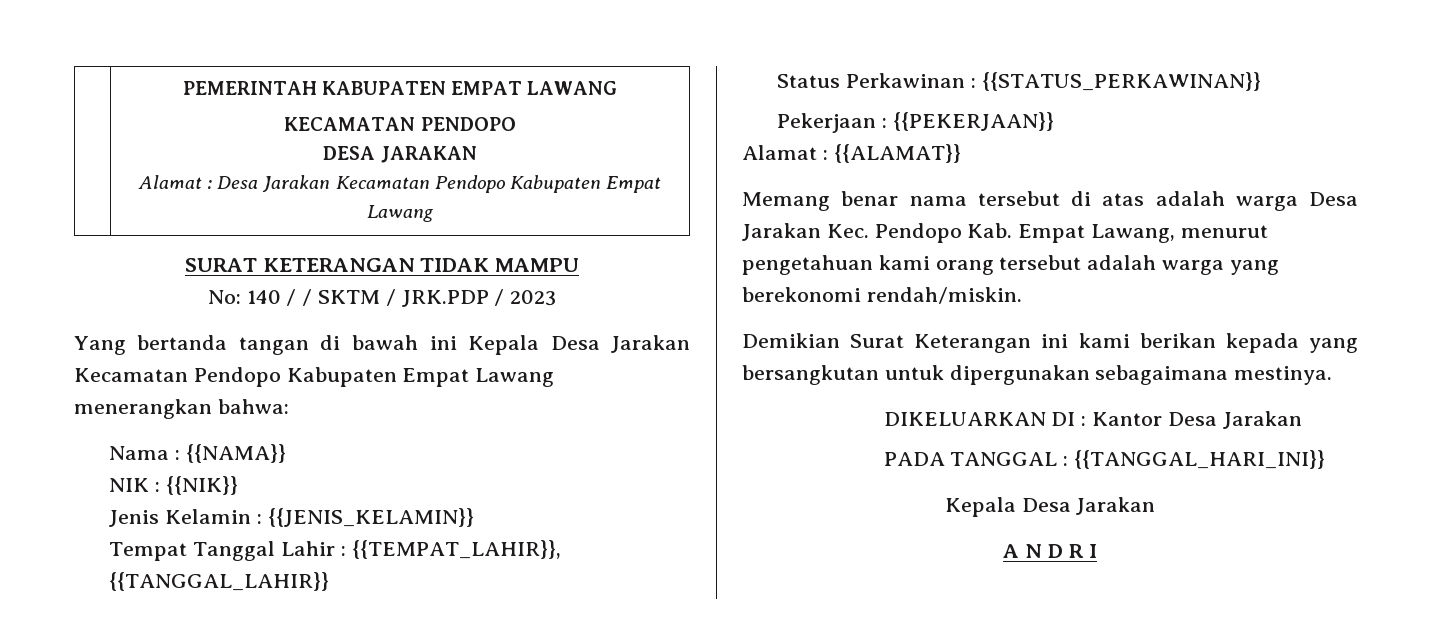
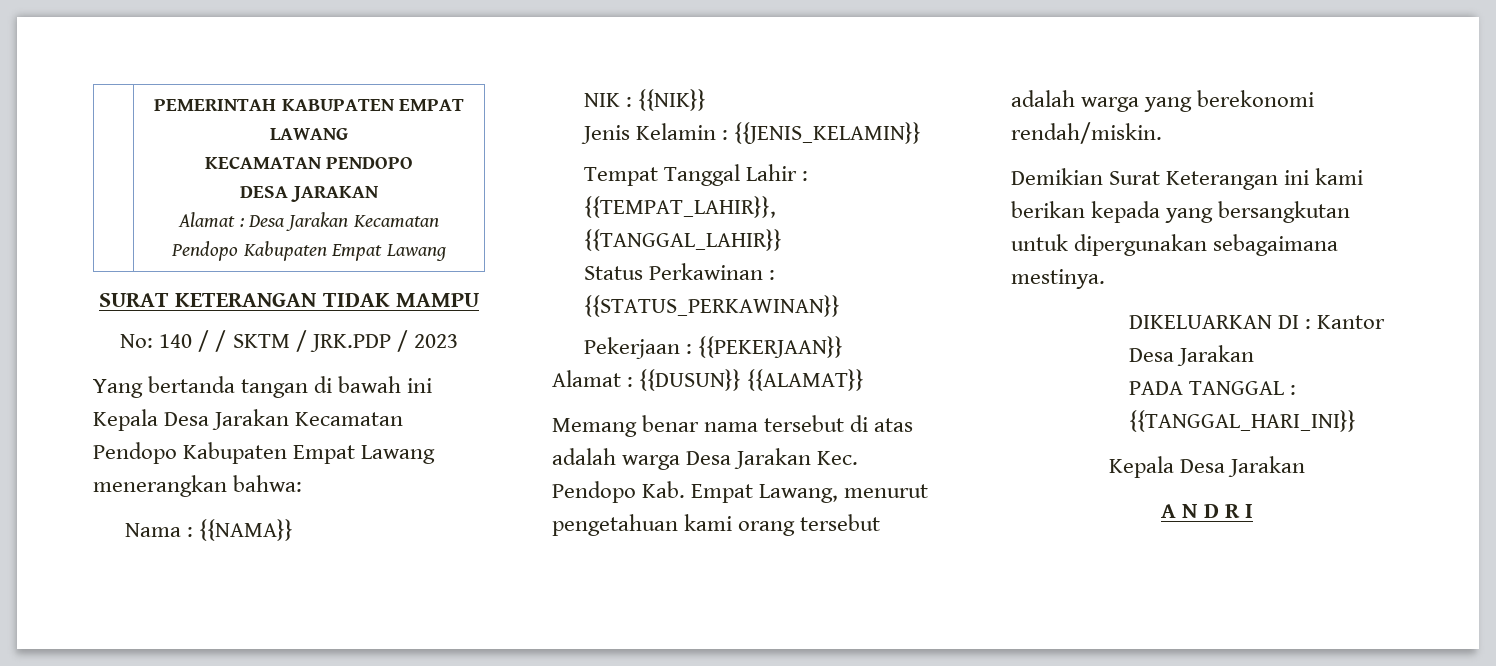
(828, 155) none -> [639,369,742,391] {{DUSUN}}

